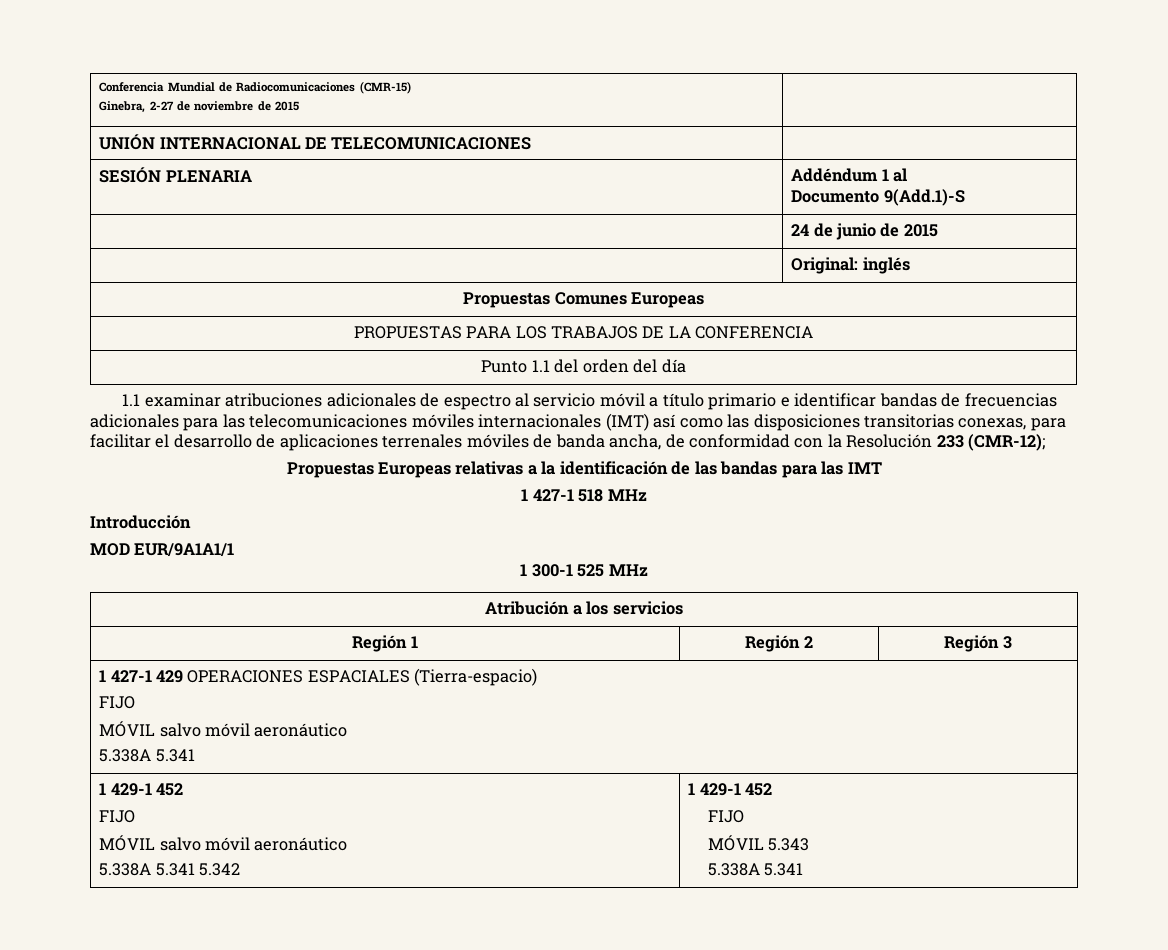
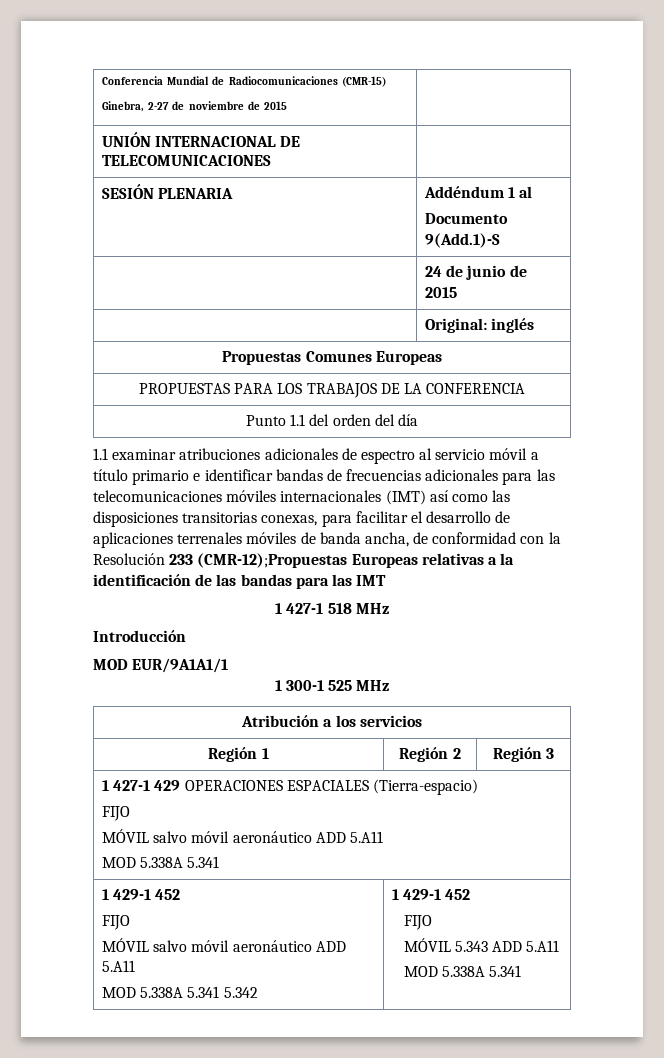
[968,434,1046,451] [286,462,374,478] (CMR-12); // Propuestas -> [197,553,348,568] (CMR-12);Propuestas
(348, 730) // -> [315,831,383,843] [102,857,137,868] ADD 5.A11 // MOD
(348, 844) // -> [315,941,346,952] [102,960,136,972] [102,987,137,998] ADD 5.A11 // MOD
(810, 844) // -> [492,940,560,952] [403,966,438,977] ADD 5.A11 // MOD

